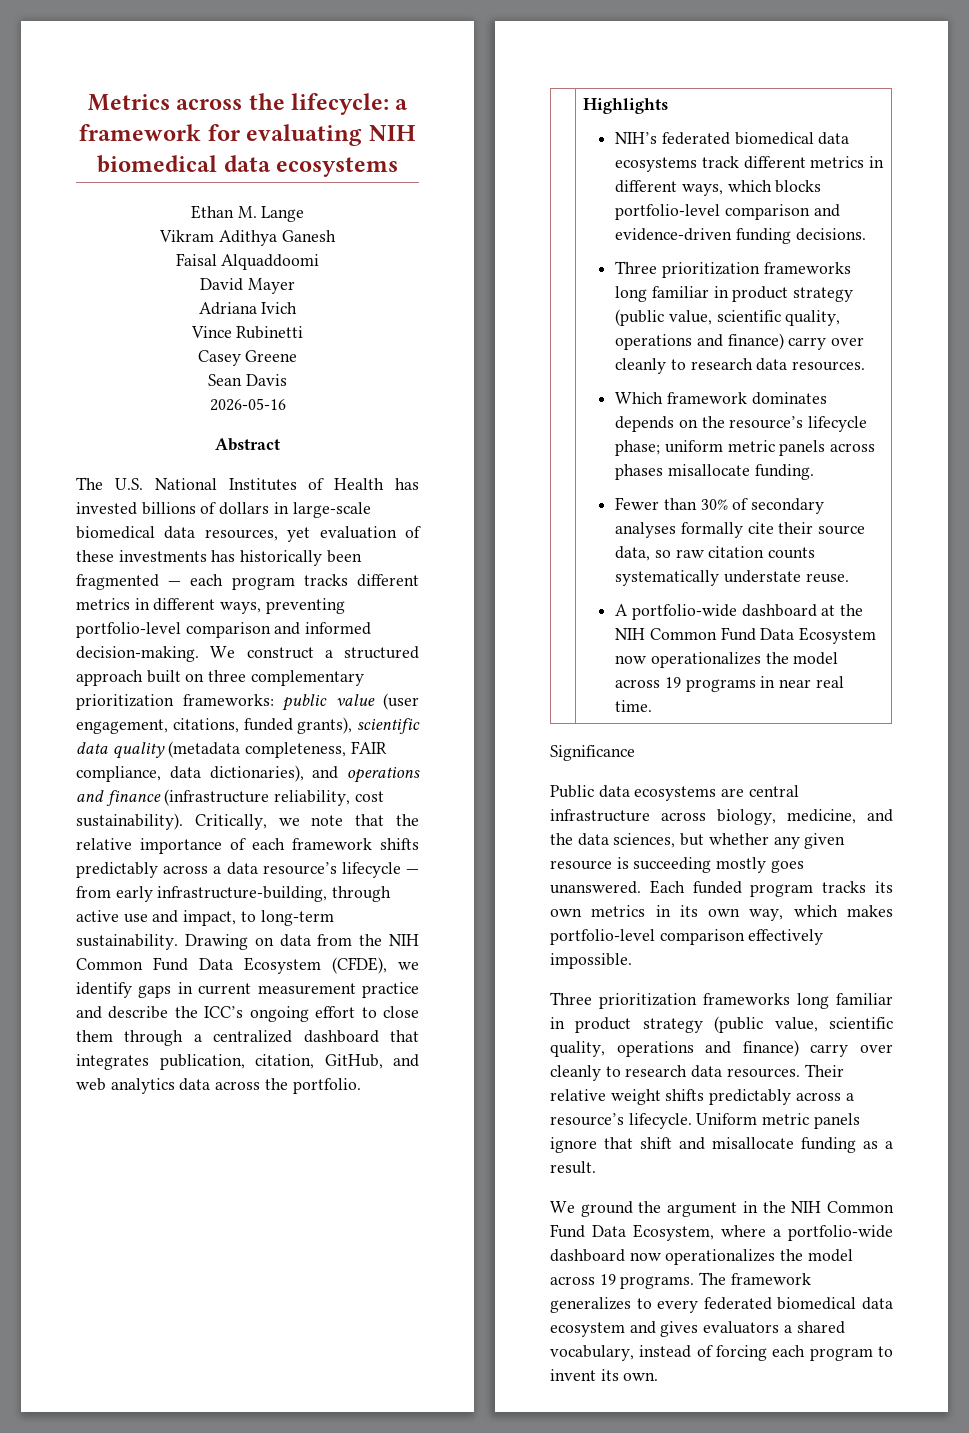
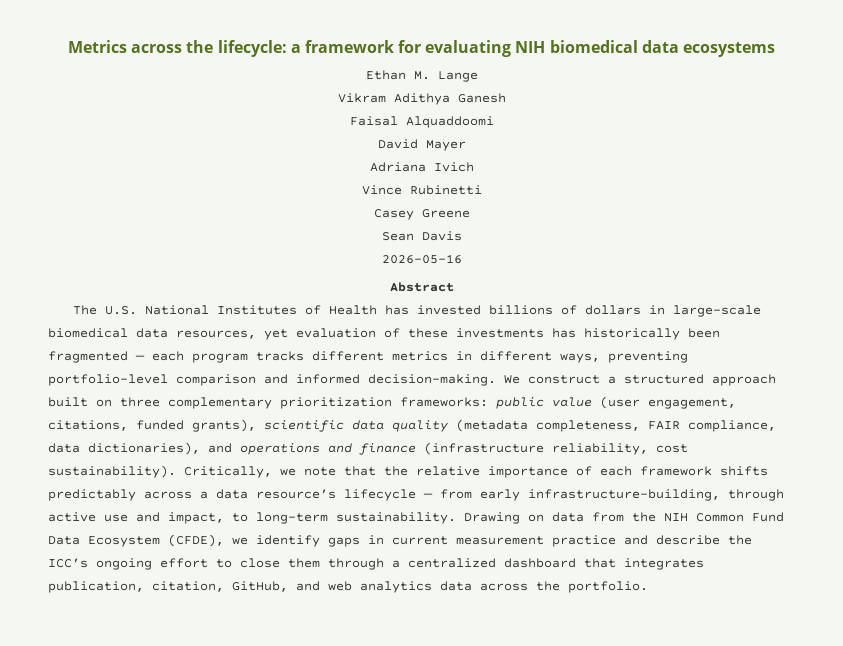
[583,98,669,114] [615,132,850,145] [615,156,884,172] [615,180,822,196] [615,204,840,220] [615,228,866,244] [615,261,851,278] [615,286,853,302] [615,309,841,326] [615,333,864,350] [615,358,865,374] [615,392,827,405] [615,416,867,432] [615,440,875,456] [615,464,814,480] [615,497,824,514] [615,522,865,538] [615,546,815,561] [615,570,849,586] [615,604,863,620] [615,627,876,644] [615,652,839,668] [615,676,844,692] [615,700,653,712] [550,745,635,761] [550,785,799,801] [550,809,893,825] [550,833,846,849] [550,857,804,873] [550,880,893,897] [550,905,893,921] [550,929,824,945] [550,953,632,969] [550,992,893,1009] [550,1016,893,1033] [550,1040,893,1057] [550,1064,844,1081] [550,1089,854,1105] [550,1113,860,1129] [550,1137,893,1153] [550,1161,596,1174] [550,1201,894,1217] [550,1224,893,1241] [550,1249,853,1265] [550,1272,811,1289] [550,1297,893,1313] [550,1321,845,1337] [550,1345,893,1361] [550,1369,659,1381] // | Highlights // NIH’s federated biomedical data ecosystems track different metrics in different ways, which blocks portfolio-level comparison and evidence-driven funding decisions. // Three prioritization frameworks long familiar in product strategy (public value, scientific quality, operations and finance) carry over cleanly to research data resources. // Which framework dominates depends on the resource’s lifecycle phase; uniform metric panels across phases misallocate funding. // Fewer than 30% of secondary analyses formally cite their source data, so raw citation counts systematically understate reuse. // A portfolio-wide dashboard at the NIH Common Fund Data Ecosystem now operationalizes the model across 19 programs in near real time. // Significance // Public data ecosystems are central infrastructure across biology, medicine, and the data sciences, but whether any given resource is succeeding mostly goes unanswered. Each funded program tracks its own metrics in its own way, which makes portfolio-level comparison effectively impossible. // Three prioritization frameworks long familiar in product strategy (public value, scientific quality, operations and finance) carry over cleanly to research data resources. Their relative weight shifts predictably across a resource’s lifecycle. Uniform metric panels ignore that shift and misallocate funding as a result. // We ground the argument in the NIH Common Fund Data Ecosystem, where a portfolio-wide dashboard now operationalizes the model across 19 programs. The framework generalizes to every federated biomedical data ecosystem and gives evaluators a shared vocabulary, instead of forcing each program to invent its own. -> (648, 587) none

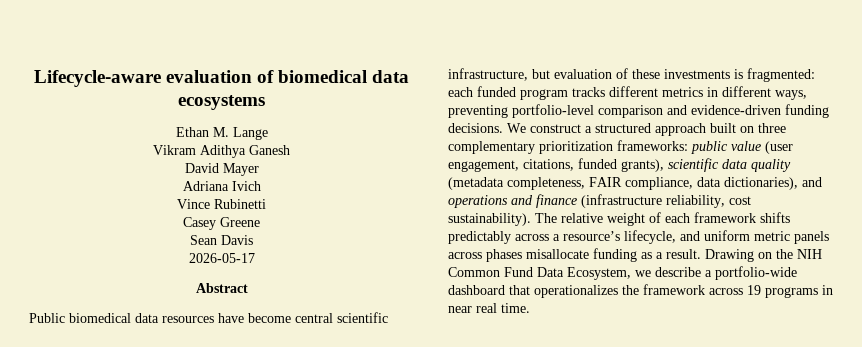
[67,40,546,57] Metrics across the lifecycle: a framework for evaluating NIH -> [33,70,274,87] Lifecycle-aware evaluation of
[349,116,494,128] // Faisal Alquaddoomi -> (290, 150) none
[381,254,462,264] 2026-05-16 -> [188,253,255,263] 2026-05-17
[72,305,761,317] [48,328,720,340] [48,351,184,363] The U.S. National Institutes of Health has invested billions of dollars in large-scale biomedical data resources, yet evaluation of these investments has historically been fragmented — each -> [29,312,388,323] [448,68,815,82] [448,86,516,97] Public biomedical data resources have become central scientific infrastructure, but evaluation of these investments is fragmented: each funded
[296,374,496,386] informed decision-making. -> [691,104,829,118] [448,123,503,133] evidence-driven funding decisions.
[184,466,568,478] Critically, we note that the relative importance -> [535,213,645,226] The relative weight
[216,489,784,501] [48,512,624,524] data resource’s lifecycle — from early infrastructure-building, through active use and impact, to long-term sustainability. Drawing on data from -> [563,230,829,244] [448,248,772,262] resource’s lifecycle, and uniform metric panels across phases misallocate funding as a result. Drawing on
[88,534,752,547] [48,558,704,570] [48,581,648,593] Ecosystem (CFDE), we identify gaps in current measurement practice and describe the ICC’s ongoing effort to close them through a centralized dashboard that integrates publication, citation, GitHub, and web analytics data across the portfolio. -> [567,266,797,280] [448,284,833,298] [448,303,530,313] Ecosystem, we describe a portfolio-wide dashboard that operationalizes the framework across 19 programs in near real time.

